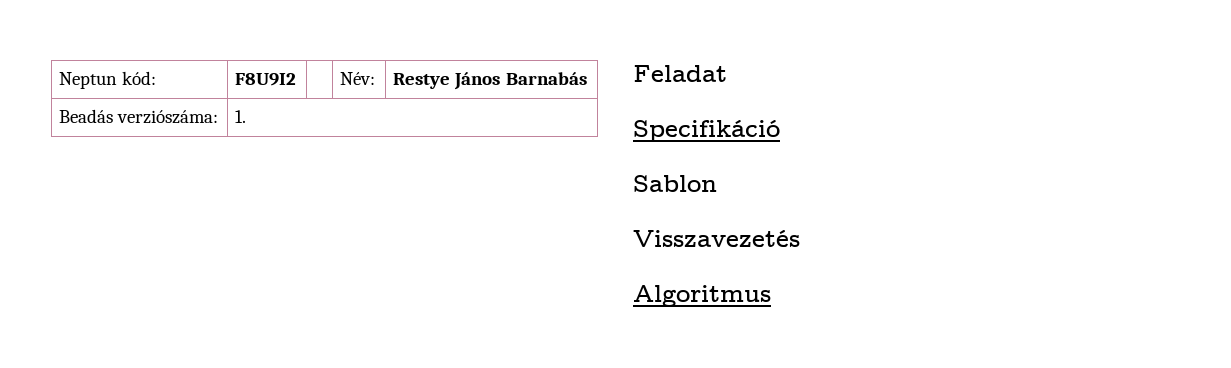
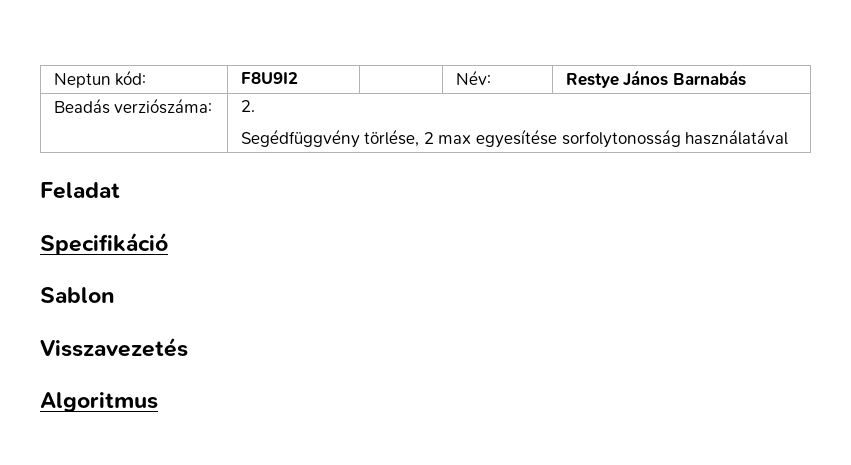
[235,110,247,123] 1. -> [240,100,255,112] [240,129,789,148] 2. // Segédfüggvény törlése, 2 max egyesítése sorfolytonosság használatával

